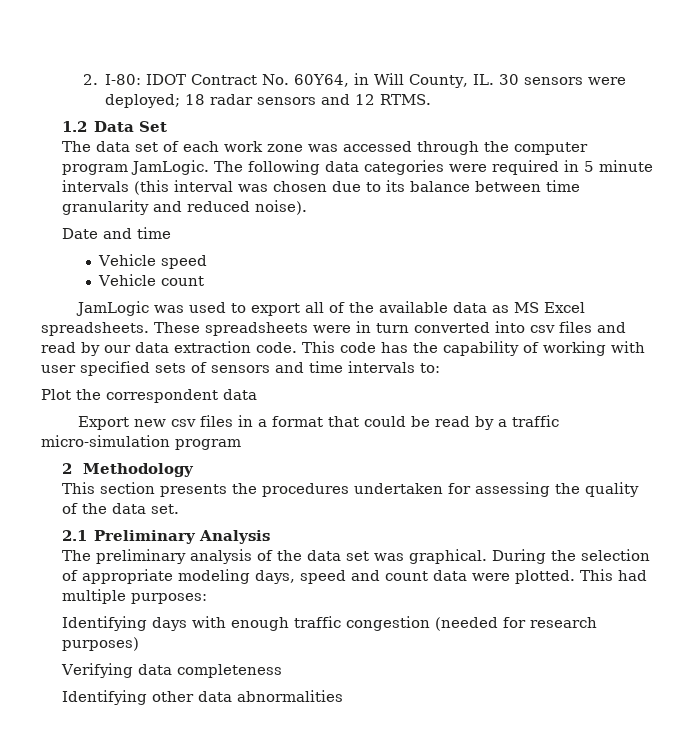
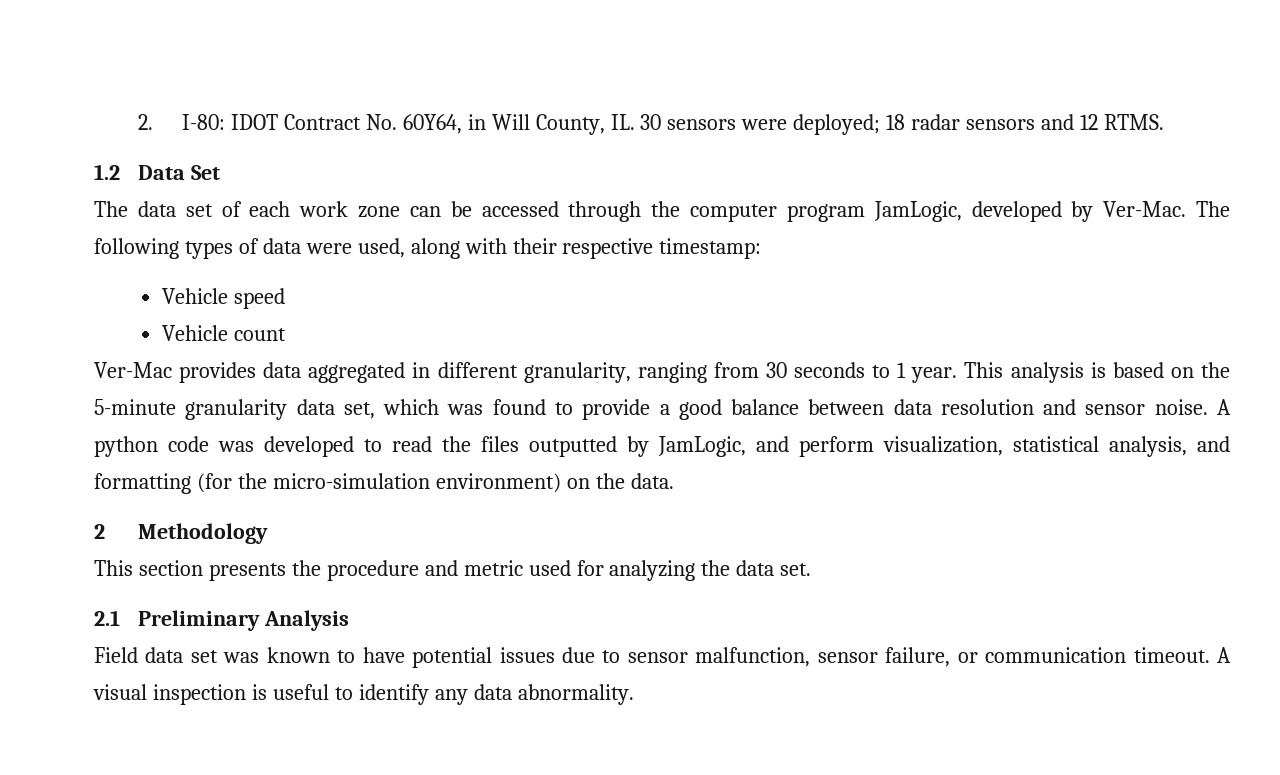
[308,144,339,152] was -> [409,201,472,217] can be
[131,160,654,175] [62,180,581,195] [62,200,308,215] [62,227,172,239] [98,254,208,269] [98,274,205,286] [75,301,585,316] [41,321,626,336] [41,341,645,356] [41,361,440,376] [41,389,257,403] [77,415,559,430] [41,435,241,450] JamLogic. The following data categories were required in 5 minute intervals (this interval was chosen due to its balance between time granularity and reduced noise). // Date and time // Vehicle speed // Vehicle count // JamLogic was used to export all of the available data as MS Excel spreadsheets. These spreadsheets were in turn converted into csv files and read by our data extraction code. This code has the capability of working with user specified sets of sensors and time intervals to: // Plot the correspondent data // Export new csv files in a format that could be read by a traffic micro-simulation program -> [873,201,1231,222] [93,238,762,259] [162,288,286,309] [162,325,287,341] [93,362,1230,383] [93,399,1231,420] [93,436,1230,457] [93,473,674,494] JamLogic, developed by Ver-Mac. The following types of data were used, along with their respective timestamp: // Vehicle speed // Vehicle count // Ver-Mac provides data aggregated in different granularity, ranging from 30 seconds to 1 year. This analysis is based on the 5-minute granularity data set, which was found to provide a good balance between data resolution and sensor noise. A python code was developed to read the files outputted by JamLogic, and perform visualization, statistical analysis, and formatting (for the micro-simulation environment) on the data.
[262,482,640,497] [62,503,79,514] procedures undertaken for assessing the quality of -> [326,560,696,581] procedure and metric used for analyzing
[62,549,651,564] [62,569,648,584] [62,589,208,604] [62,616,598,631] [62,637,140,651] [61,663,283,678] [62,690,344,705] The preliminary analysis of the data set was graphical. During the selection of appropriate modeling days, speed and count data were plotted. This had multiple purposes: // Identifying days with enough traffic congestion (needed for research purposes) // Verifying data completeness // Identifying other data abnormalities -> [93,647,1232,668] [92,684,634,705] Field data set was known to have potential issues due to sensor malfunction, sensor failure, or communication timeout. A visual inspection is useful to identify any data abnormality.

